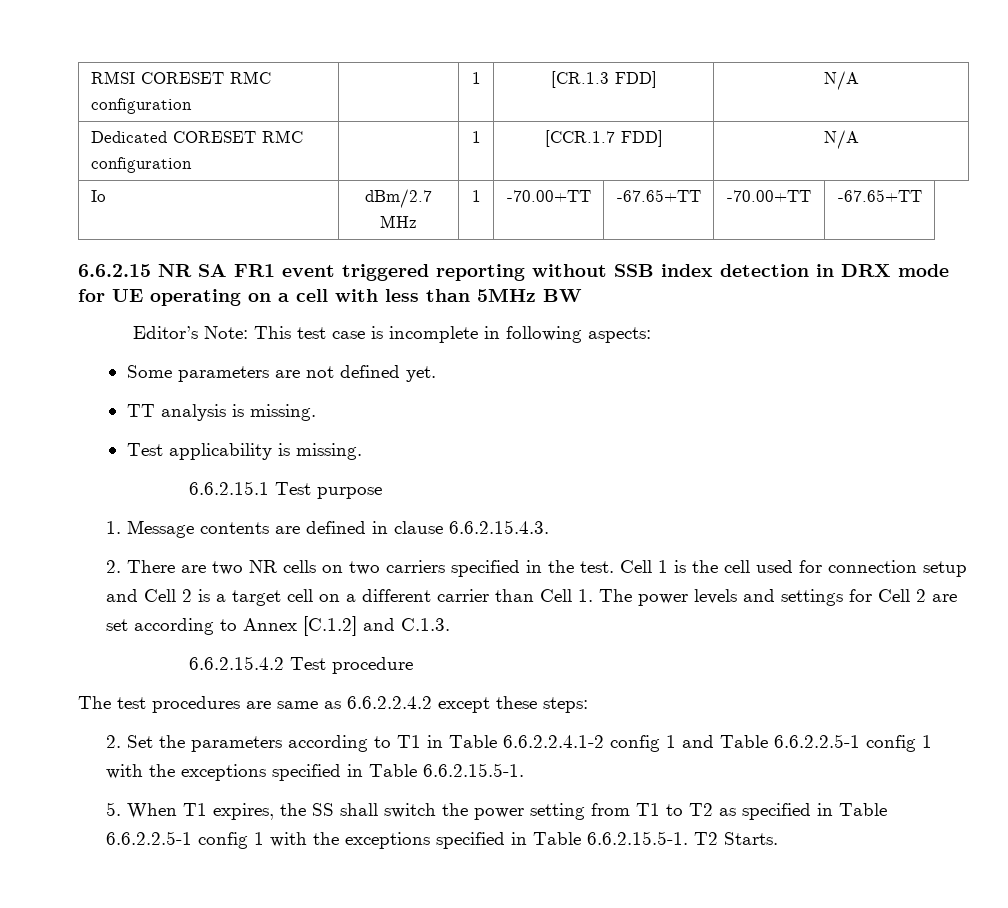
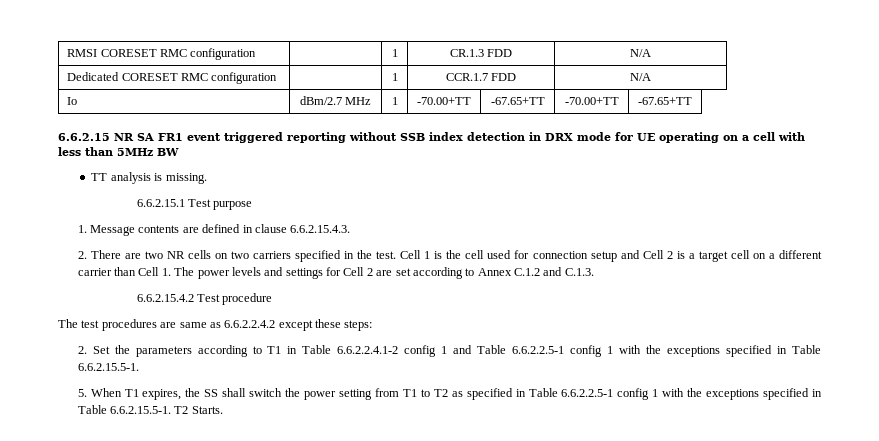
[550,71,657,88] [CR.1.3 FDD] -> [449,49,513,57] CR.1.3 FDD
[544,130,663,147] [CCR.1.7 FDD] -> [445,73,517,81] CCR.1.7 FDD
[133,326,652,343] [126,365,436,382] // Editor’s Note: This test case is incomplete in following aspects: // Some parameters are not defined yet. -> (179, 152) none
[126,443,362,460] // Test applicability is missing. -> (207, 178) none
[302,616,357,636] [C.1.2] -> [514,268,541,276] C.1.2

